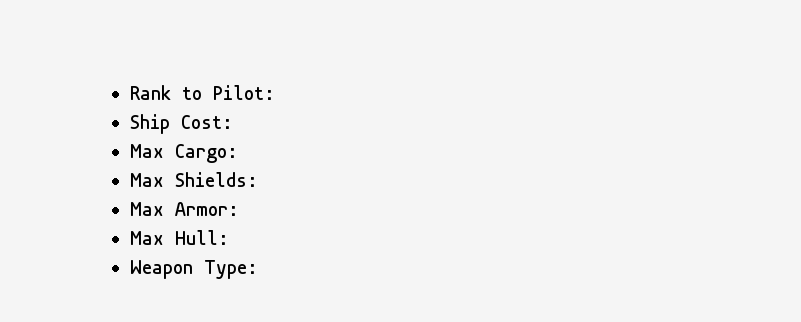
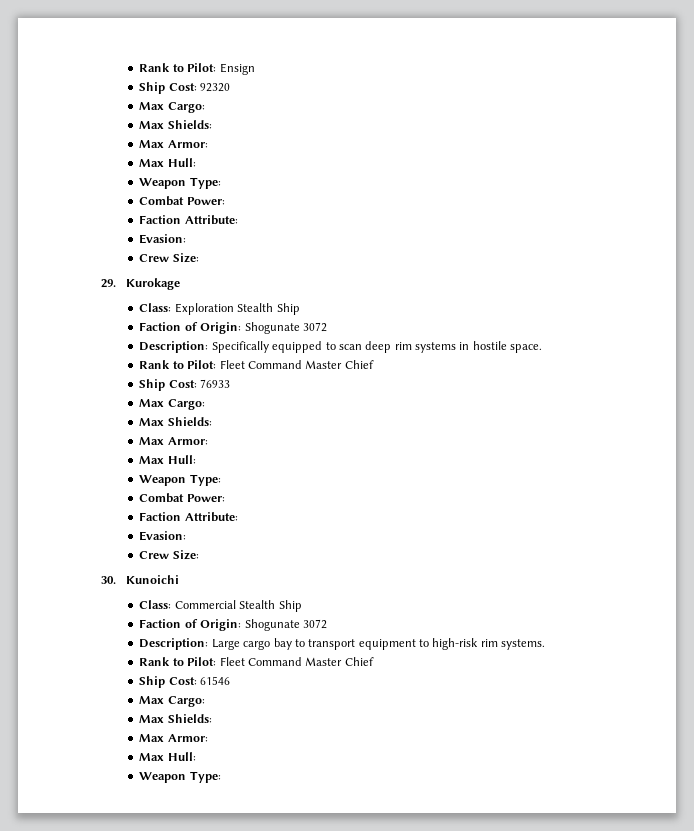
[129,85,275,100] [129,114,233,134] Rank to Pilot: // Ship Cost: -> [139,63,255,75] [139,82,231,94] Rank to Pilot: Ensign // Ship Cost: 92320
(258, 269) none -> [139,196,225,206] [139,215,238,225] [139,234,187,244] [139,253,199,263] [100,278,180,290] [139,303,300,315] [139,322,327,334] [139,341,543,353] [139,360,374,369] [139,379,231,391] [139,399,205,410] [139,417,212,426] [139,437,208,445] [139,455,196,464] [139,474,221,486] [139,493,225,503] [139,512,238,522] [139,531,187,541] [139,550,199,560] [100,575,179,584] [139,600,302,612] [139,619,327,631] [139,638,546,650] [139,657,374,666] [139,676,231,688] [139,696,205,707] [139,714,212,723] [139,734,208,742] [139,752,196,761] [139,771,221,783] // Combat Power: // Faction Attribute: // Evasion: // Crew Size: // 29. Kurokage // Class: Exploration Stealth Ship // Faction of Origin: Shogunate 3072 // Description: Specifically equipped to scan deep rim systems in hostile space. // Rank to Pilot: Fleet Command Master Chief // Ship Cost: 76933 // Max Cargo: // Max Shields: // Max Armor: // Max Hull: // Weapon Type: // Combat Power: // Faction Attribute: // Evasion: // Crew Size: // 30. Kunoichi // Class: Commercial Stealth Ship // Faction of Origin: Shogunate 3072 // Description: Large cargo bay to transport equipment to high-risk rim systems. // Rank to Pilot: Fleet Command Master Chief // Ship Cost: 61546 // Max Cargo: // Max Shields: // Max Armor: // Max Hull: // Weapon Type:

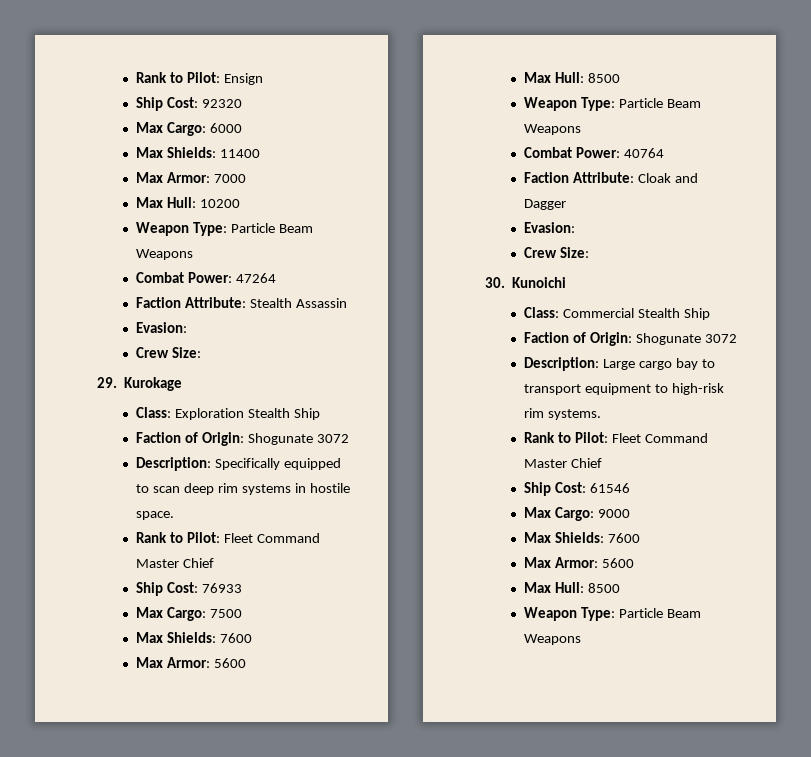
[139,120,212,129] [139,140,208,148] [139,158,196,167] [139,177,221,189] [139,196,225,206] [139,215,238,225] // Max Shields: // Max Armor: // Max Hull: // Weapon Type: // Combat Power: // Faction Attribute: -> [209,123,242,133] [136,147,260,158] [136,172,246,183] [136,197,240,208] [136,222,313,236] [136,249,194,260] [136,272,276,283] [136,297,347,308] 6000 // Max Shields: 11400 // Max Armor: 7000 // Max Hull: 10200 // Weapon Type: Particle Beam Weapons // Combat Power: 47264 // Faction Attribute: Stealth Assassin
[139,417,212,426] [139,437,208,445] [139,455,196,464] [139,474,221,486] [139,493,225,503] [139,512,238,522] // Max Shields: // Max Armor: // Max Hull: // Weapon Type: // Combat Power: // Faction Attribute: -> [209,609,242,618] [136,632,252,643] [136,657,246,668] [524,72,620,83] [524,97,701,111] [524,124,582,135] [524,147,664,158] [524,172,698,183] [524,199,567,210] 7500 // Max Shields: 7600 // Max Armor: 5600 // Max Hull: 8500 // Weapon Type: Particle Beam Weapons // Combat Power: 40764 // Faction Attribute: Cloak and Dagger
[139,714,212,723] [139,734,208,742] [139,752,196,761] [139,771,221,783] // Max Shields: // Max Armor: // Max Hull: // Weapon Type: -> [597,509,630,518] [524,532,640,543] [524,557,634,568] [524,582,620,593] [524,607,701,621] [524,634,582,645] 9000 // Max Shields: 7600 // Max Armor: 5600 // Max Hull: 8500 // Weapon Type: Particle Beam Weapons

